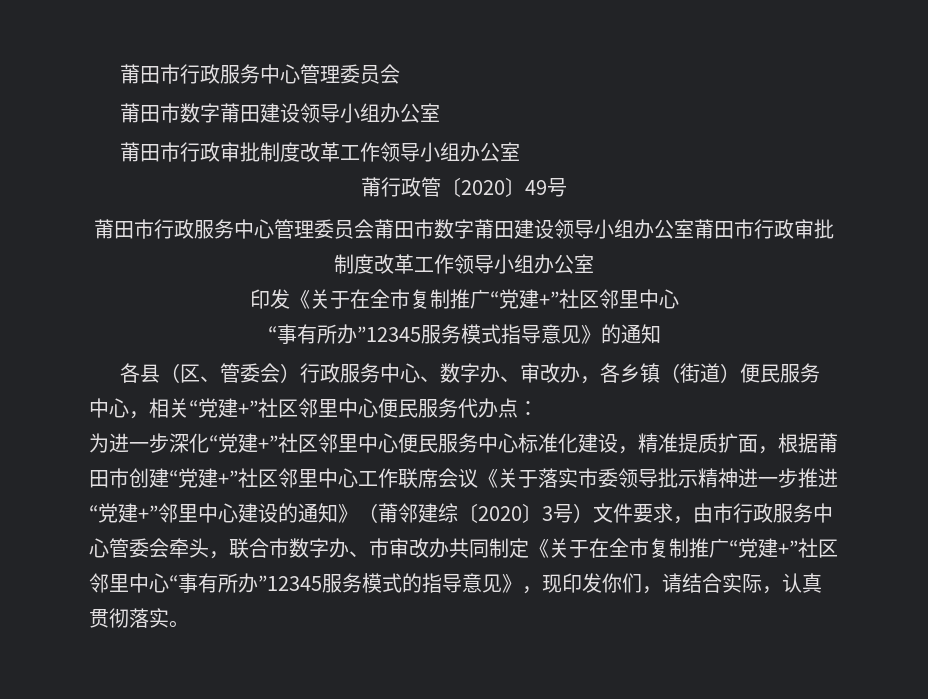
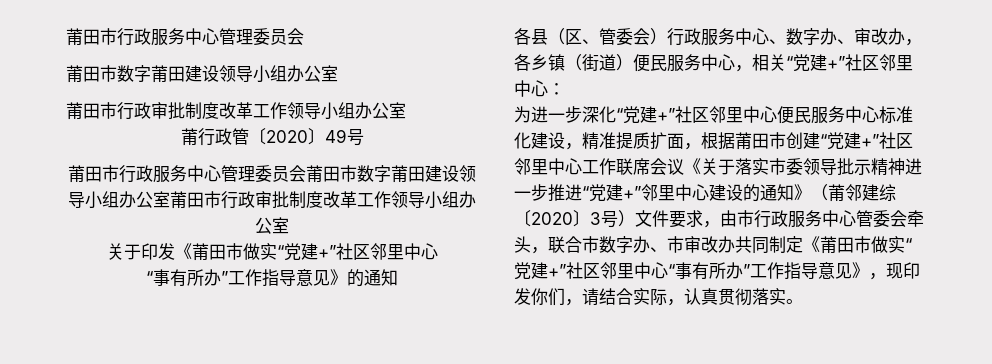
[249,289,490,309] 印发《关于在全市复制推广 -> [106,243,277,261] 关于印发《莆田市做实
[356,324,501,344] ”12345服务模式 -> [221,269,262,286] ”工作
[378,398,518,418] 便民服务代办点 -> (548, 88) none
[549,538,729,558] 关于在全市复制推广 -> [820,236,905,254] 莆田市做实
[258,573,422,593] ”12345服务模式的 -> [743,262,784,279] ”工作

